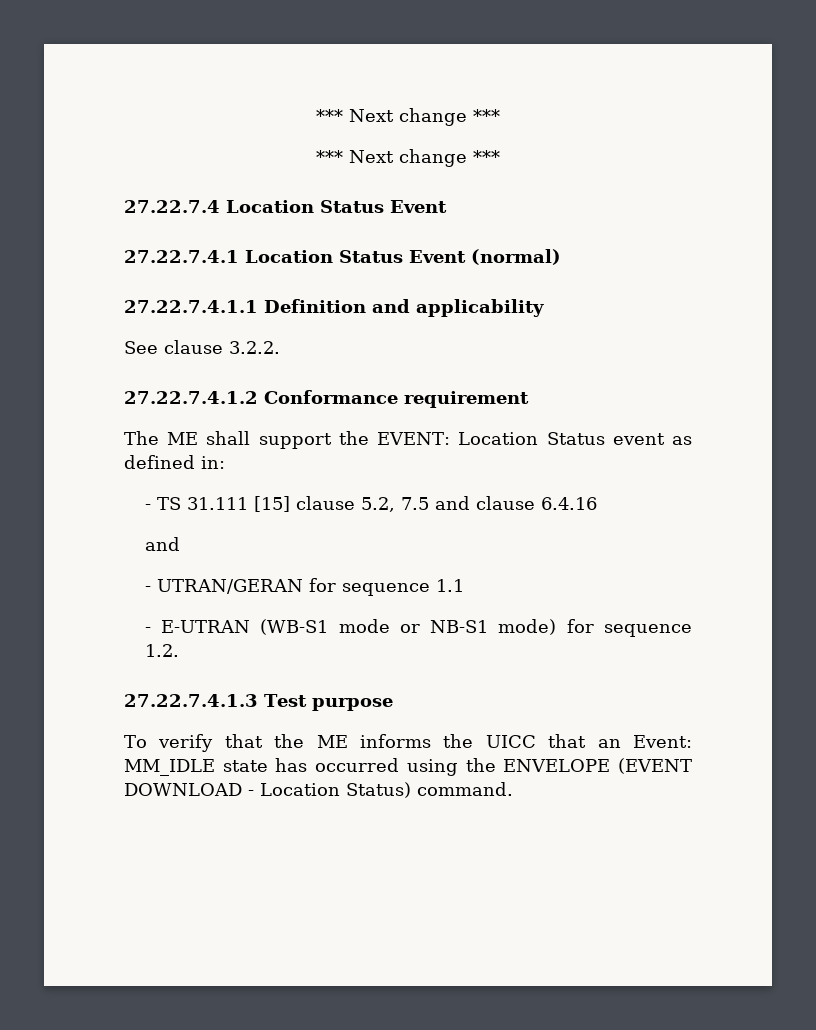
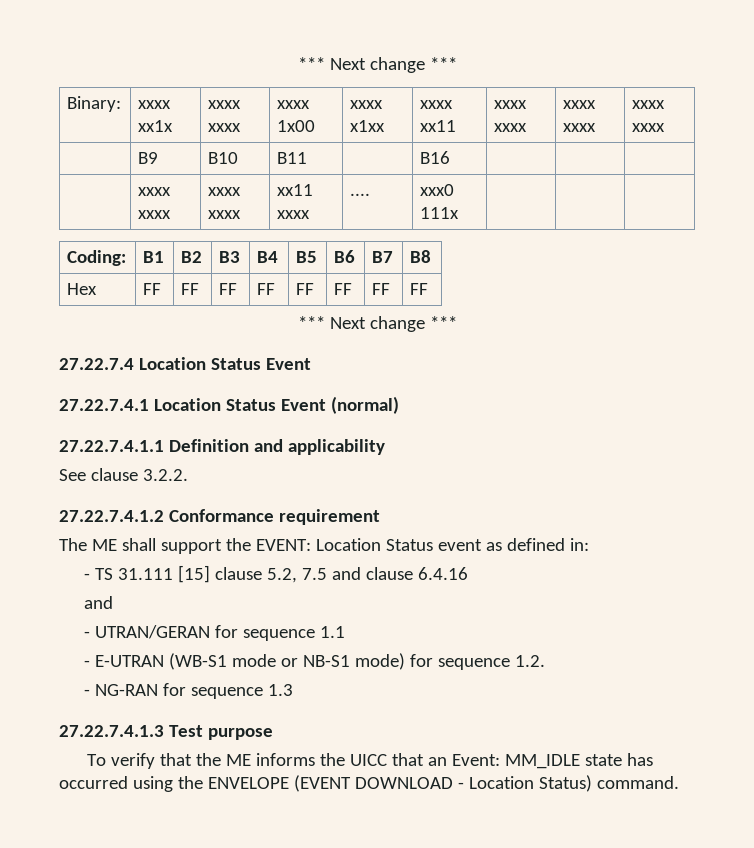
[316,108,500,126] *** Next change *** -> [297,57,457,73] [67,96,122,112] [138,100,172,109] [138,120,174,132] [208,100,242,109] [208,123,242,132] [277,100,311,109] [277,120,316,132] [350,100,384,109] [350,120,386,132] [420,100,454,109] [420,120,457,132] [494,100,528,109] [494,123,528,132] [563,100,597,109] [563,123,597,132] [632,100,666,109] [632,123,666,132] [138,152,159,164] [208,152,239,164] [277,152,308,164] [420,151,451,164] [138,187,172,196] [138,210,172,219] [208,187,242,196] [208,210,242,219] [277,184,314,196] [277,210,311,219] [350,193,371,196] [420,184,455,196] [420,207,460,219] [67,250,127,266] [143,251,165,263] [181,251,203,263] [219,251,241,263] [257,251,279,263] [296,251,318,263] [334,250,356,263] [372,251,394,263] [410,250,432,263] [67,283,98,295] [143,283,162,295] [181,283,200,295] [219,283,238,295] [257,283,276,295] [296,283,315,295] [334,283,353,295] [372,283,391,295] [410,283,429,295] *** Next change *** // Binary: | xxxx xx1x | xxxx xxxx | xxxx 1x00 | xxxx x1xx | xxxx xx11 | xxxx xxxx | xxxx xxxx | xxxx xxxx // | B9 | B10 | B11 | | B16 | | | // | xxxx xxxx | xxxx xxxx | xx11 xxxx | .... | xxx0 111x | | | // Coding: | B1 | B2 | B3 | B4 | B5 | B6 | B7 | B8 // Hex | FF | FF | FF | FF | FF | FF | FF | FF
(179, 650) none -> [83,683,293,699] // - NG-RAN for sequence 1.3

